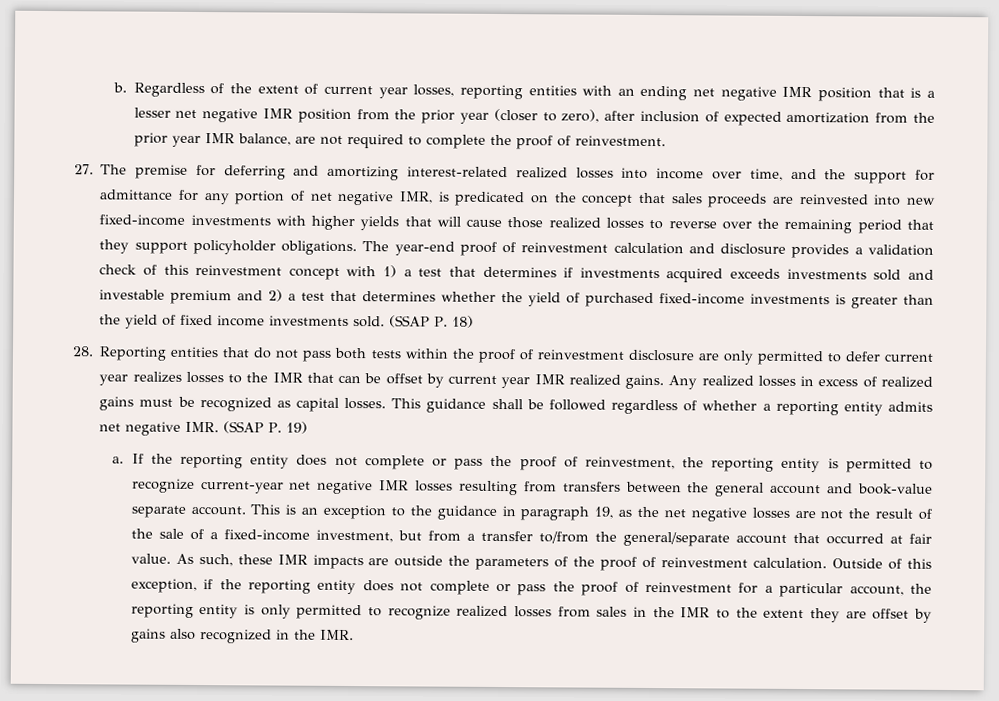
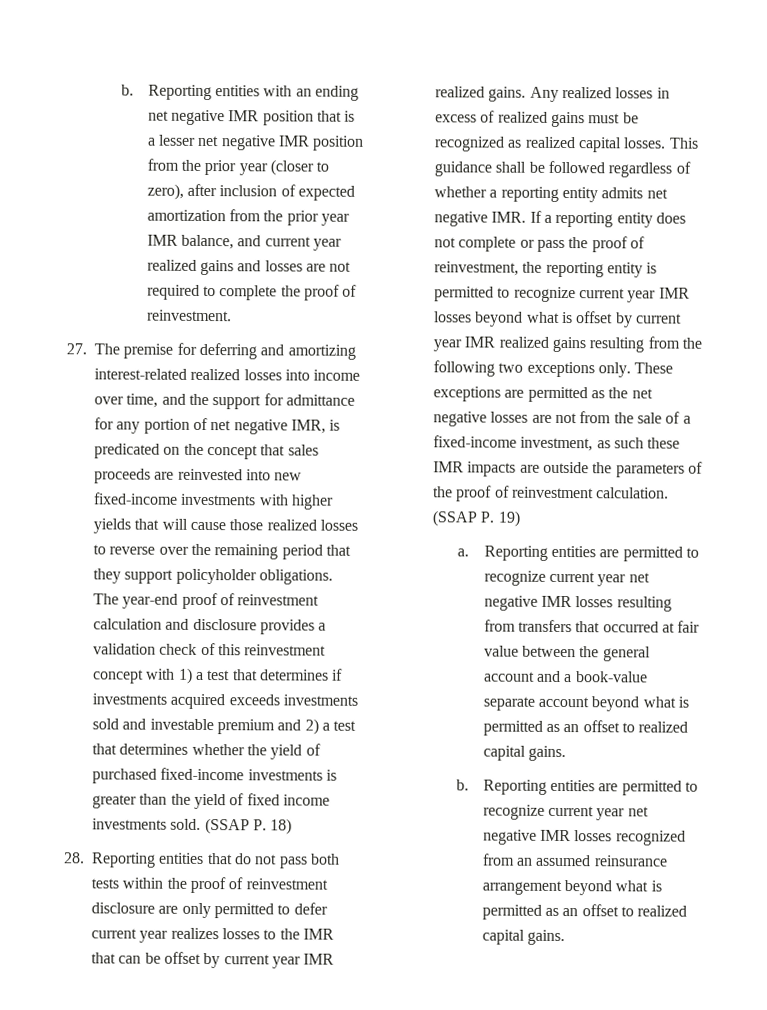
[112,82,523,100] b. Regardless of the extent of current year losses, reporting -> [121,84,212,101] b. Reporting
(291, 139) none -> [237,235,343,251] [146,259,303,276] and current year realized gains and losses
(291, 404) none -> [524,136,576,149] realized
[223,421,309,434] [111,453,173,464] (SSAP P. 19) // a. If the -> [529,210,552,223] If a
[200,479,934,497] [130,504,614,521] current-year net negative IMR losses resulting from transfers between the general account and book-value separate account. This is an exception to the guidance in paragraph 19, -> [578,287,690,303] [434,311,682,328] [433,336,702,353] [433,360,674,378] [433,386,588,403] current year IMR losses beyond what is offset by current year IMR realized gains resulting from the following two exceptions only. These exceptions are permitted
[848,508,933,520] the result of -> [579,411,612,424] from
[397,530,933,547] [130,553,233,567] but from a transfer to/from the general/separate account that occurred at fair value. As such, -> [596,437,644,449] as such
[832,558,933,570] [130,578,933,598] [130,603,933,623] [130,628,354,644] Outside of this exception, if the reporting entity does not complete or pass the proof of reinvestment for a particular account, the reporting entity is only permitted to recognize realized losses from sales in the IMR to the extent they are offset by gains also recognized in the IMR. -> [432,510,520,527] [457,545,700,562] [483,570,650,587] [483,595,672,612] [483,619,701,633] [483,645,651,662] [483,670,648,683] [482,696,690,712] [482,720,689,736] [482,745,567,762] [456,779,699,796] [482,804,649,821] [482,829,686,846] [481,853,668,867] [481,880,662,896] [481,904,688,920] [481,929,566,946] (SSAP P. 19) // a. Reporting entities are permitted to recognize current year net negative IMR losses resulting from transfers that occurred at fair value between the general account and a book-value separate account beyond what is permitted as an offset to realized capital gains. // b. Reporting entities are permitted to recognize current year net negative IMR losses recognized from an assumed reinsurance arrangement beyond what is permitted as an offset to realized capital gains.

